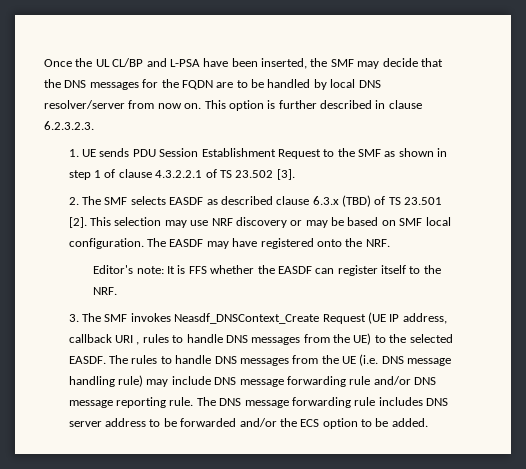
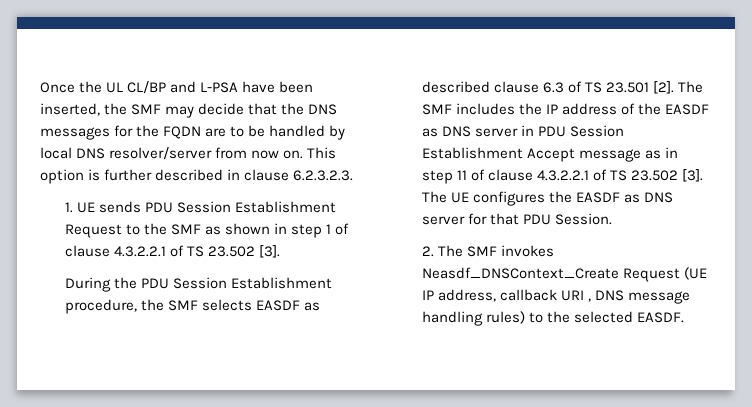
[68,196,102,205] 2. The -> [64,277,333,292] [64,299,164,314] During the PDU Session Establishment procedure, the
[312,195,372,207] 6.3.x (TBD) -> [542,82,564,93] 6.3
[90,217,451,228] [68,238,390,249] [93,265,441,276] [93,287,118,295] [68,314,79,322] This selection may use NRF discovery or may be based on SMF local configuration. The EASDF may have registered onto the NRF. // Editor's note: It is FFS whether the EASDF can register itself to the NRF. // 3. -> [678,81,704,93] [421,103,710,115] [421,125,625,137] [421,147,679,162] [421,169,704,184] [421,191,674,206] [421,213,613,225] [421,246,434,257] The SMF includes the IP address of the EASDF as DNS server in PDU Session Establishment Accept message as in step 11 of clause 4.3.2.2.1 of TS 23.502 [3]. The UE configures the EASDF as DNS server for that PDU Session. // 2.
[142,333,453,345] [68,354,452,366] [68,375,437,387] [68,397,449,408] [68,418,428,429] rules to handle DNS messages from the UE) to the selected EASDF. The rules to handle DNS messages from the UE (i.e. DNS message handling rule) may include DNS message forwarding rule and/or DNS message reporting rule. The DNS message forwarding rule includes DNS server address to be forwarded and/or the ECS option to be added. -> [595,290,691,304] [421,311,685,326] DNS message handling rules) to the selected EASDF.

